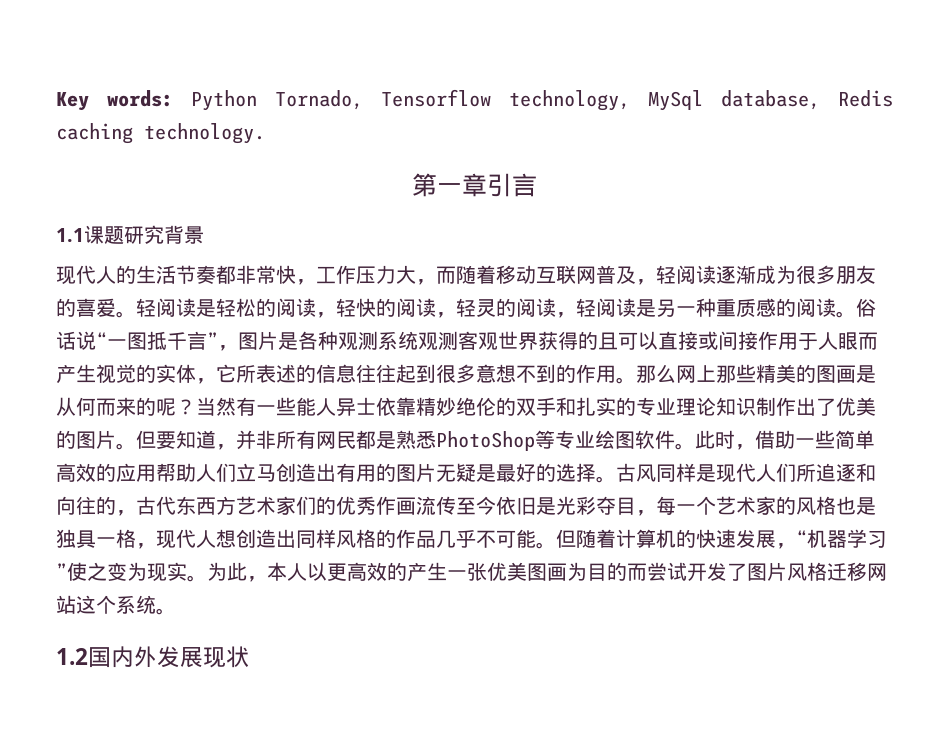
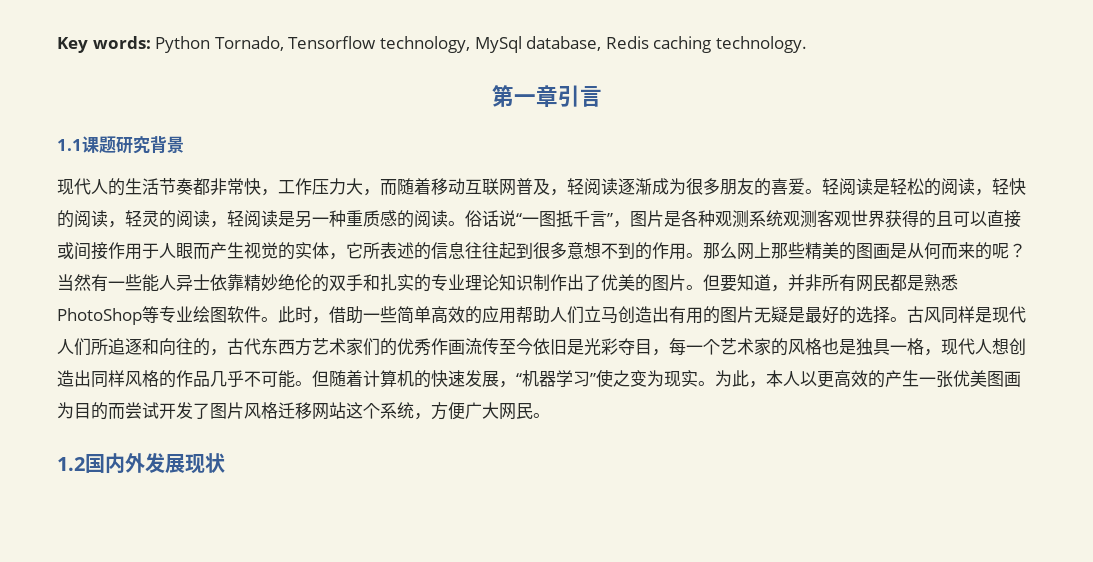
(156, 604) none -> [414,402,533,420] ，方便广大网民

